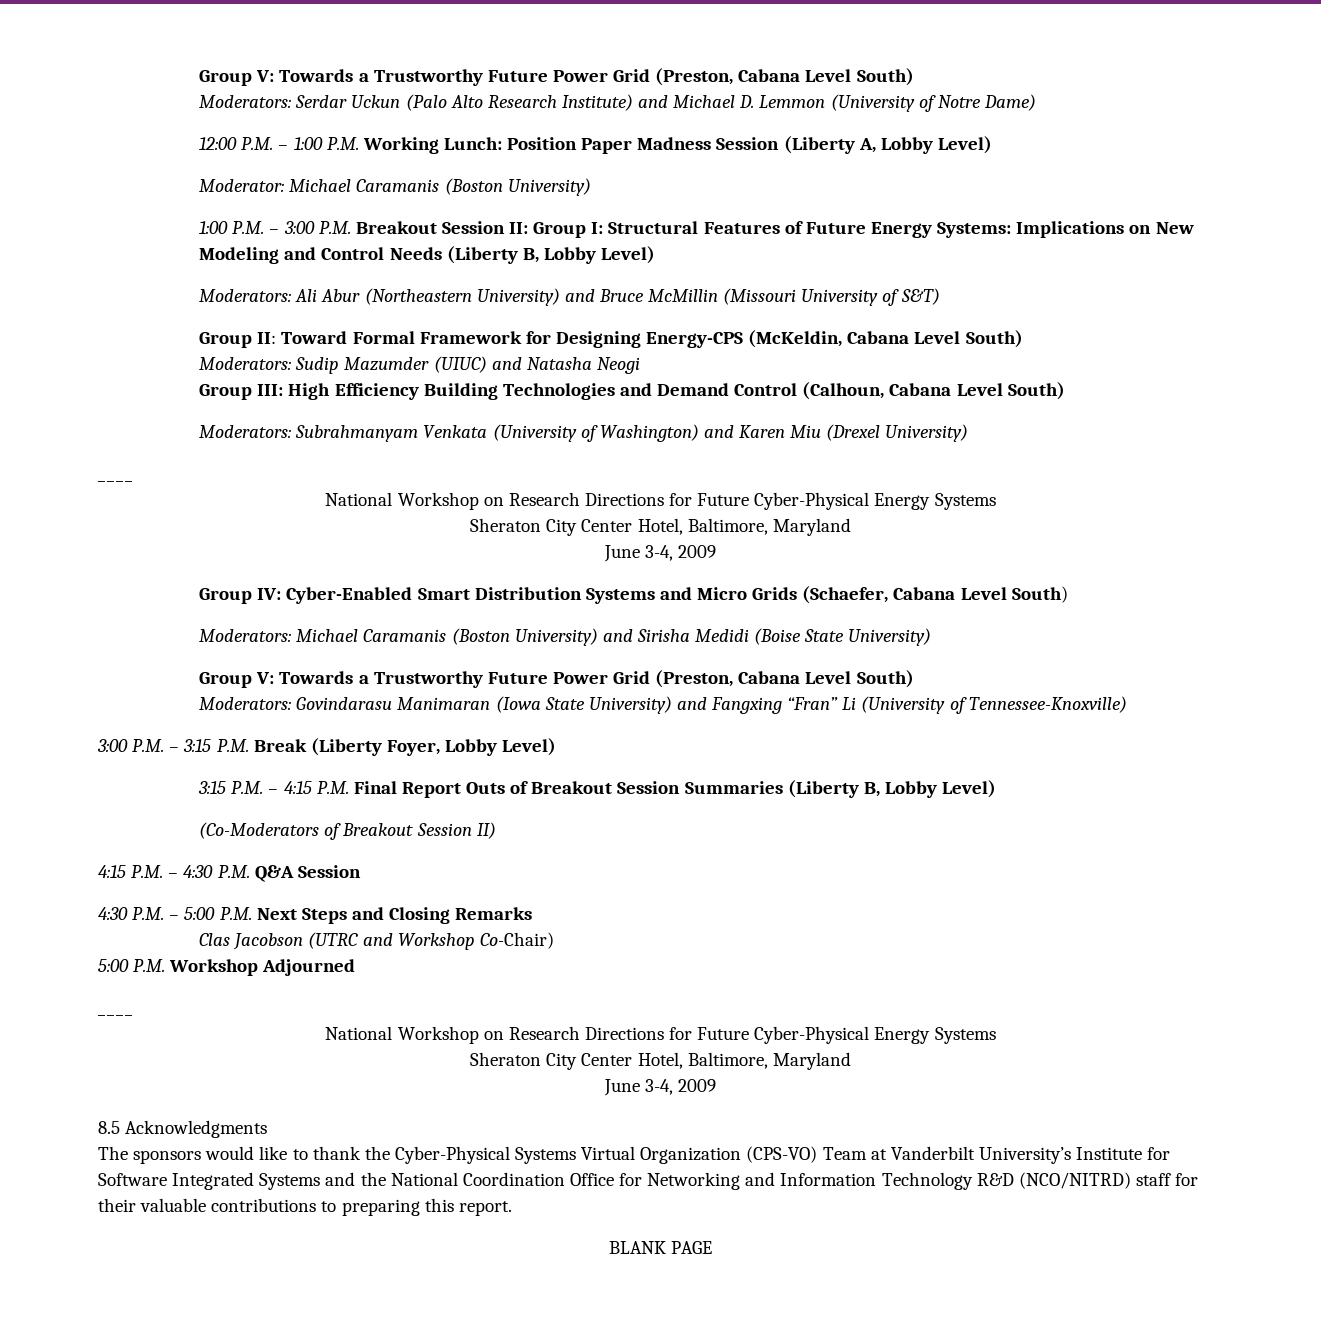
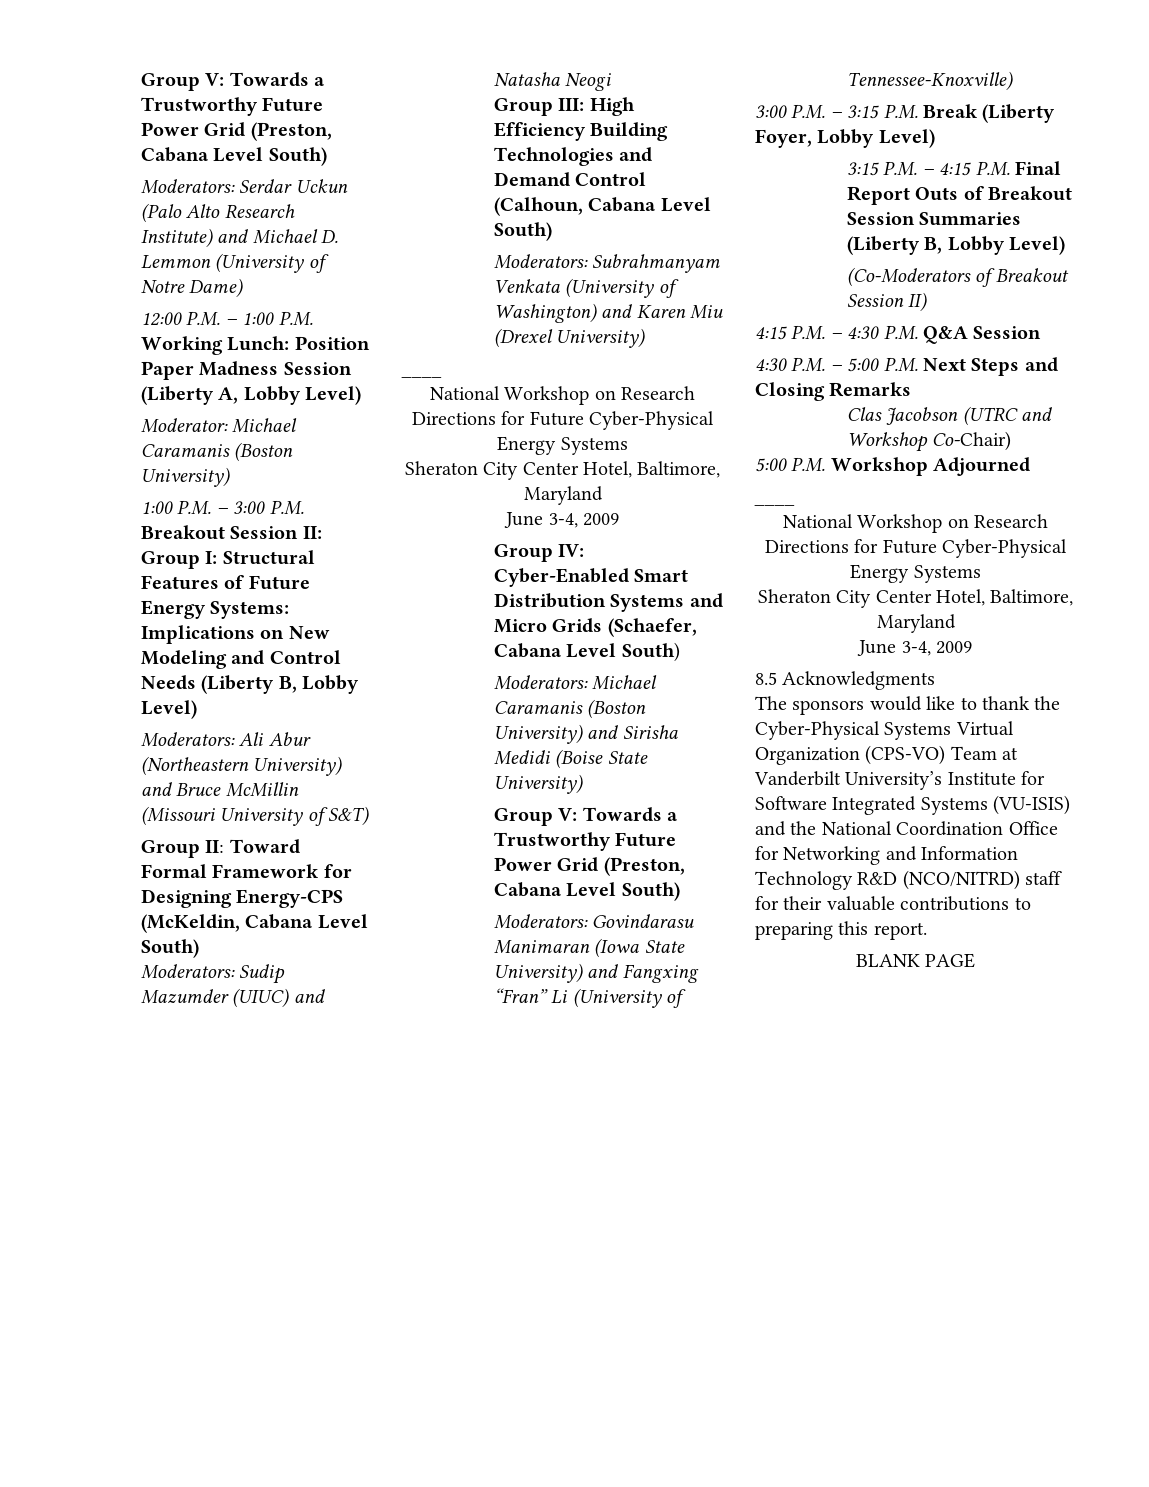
(321, 1181) none -> [993,795,1071,815] (VU-ISIS)

